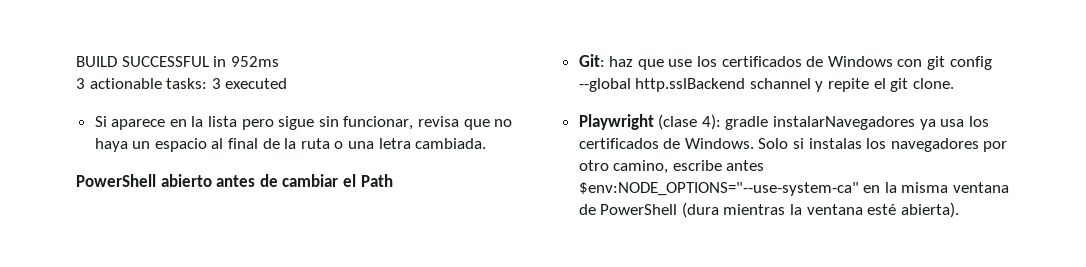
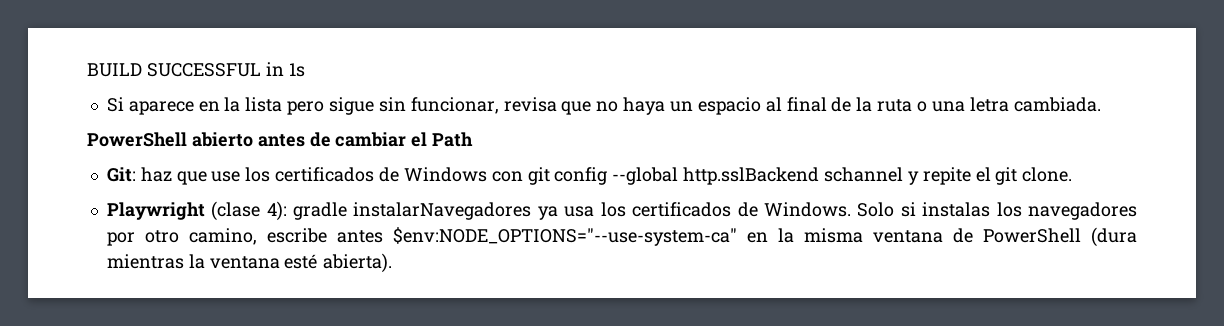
[230,56,279,67] [76,78,288,89] 952ms // 3 actionable tasks: 3 executed -> [288,63,305,77] 1s

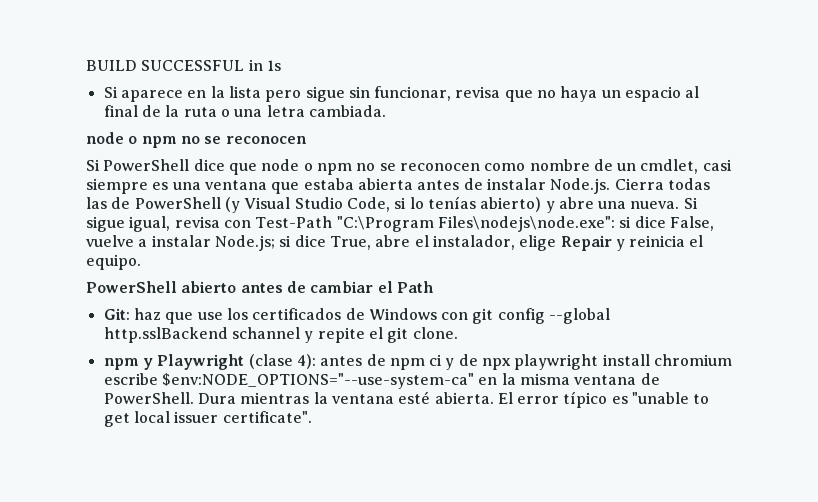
(1101, 104) none -> [86,132,307,148] [86,159,732,175] [86,178,710,194] [86,196,698,213] [86,216,714,232] [86,235,704,251] [86,254,141,270] // node o npm no se reconocen // Si PowerShell dice que node o npm no se reconocen como nombre de un cmdlet, casi siempre es una ventana que estaba abierta antes de instalar Node.js. Cierra todas las de PowerShell (y Visual Studio Code, si lo tenías abierto) y abre una nueva. Si sigue igual, revisa con Test-Path "C:\Program Files\nodejs\node.exe": si dice False, vuelve a instalar Node.js; si dice True, abre el instalador, elige Repair y reinicia el equipo.
(1073, 174) none -> [103,358,153,370] npm y
[293,202,1137,220] [106,228,383,246] gradle instalarNavegadores ya usa los certificados de Windows. Solo si instalas los navegadores por otro camino, escribe antes -> [320,354,733,370] [103,373,158,385] antes de npm ci y de npx playwright install chromium escribe
[982,227,1137,247] PowerShell (dura -> [103,392,236,404] PowerShell. Dura
[323,253,393,273] abierta). -> [434,391,710,408] [103,411,312,427] abierta. El error típico es "unable to get local issuer certificate".

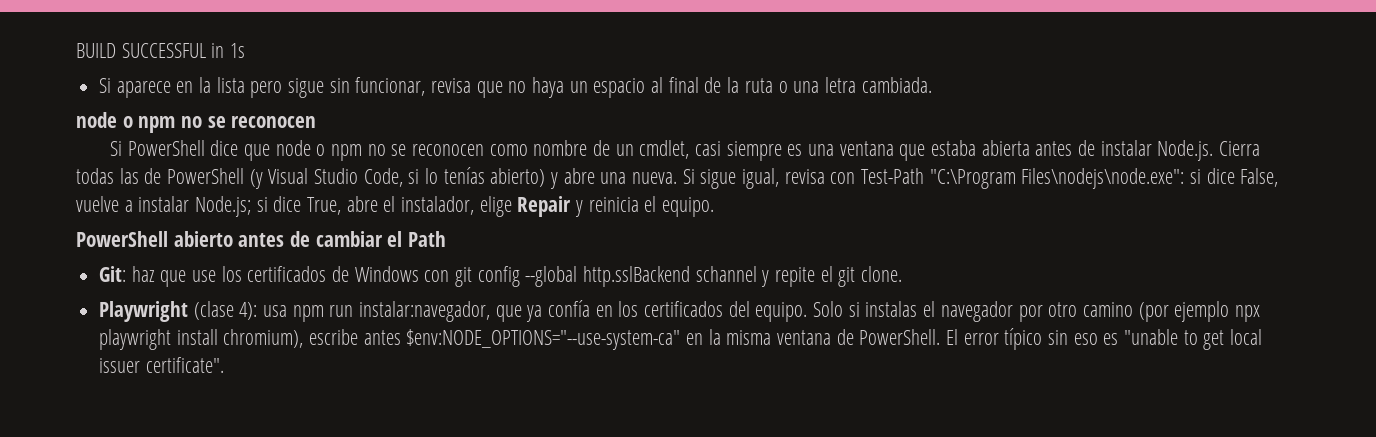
[103,358,153,370] npm y -> (903, 274) none
[320,354,733,370] [103,373,158,385] antes de npm ci y de npx playwright install chromium escribe -> [263,300,1260,322] [99,329,401,350] usa npm run instalar:navegador, que ya confía en los certificados del equipo. Solo si instalas el navegador por otro camino (por ejemplo npx playwright install chromium), escribe antes
[197,391,494,404] Dura mientras la ventana esté abierta. -> (941, 337) none
(608, 399) none -> [1048,330,1098,345] sin eso

